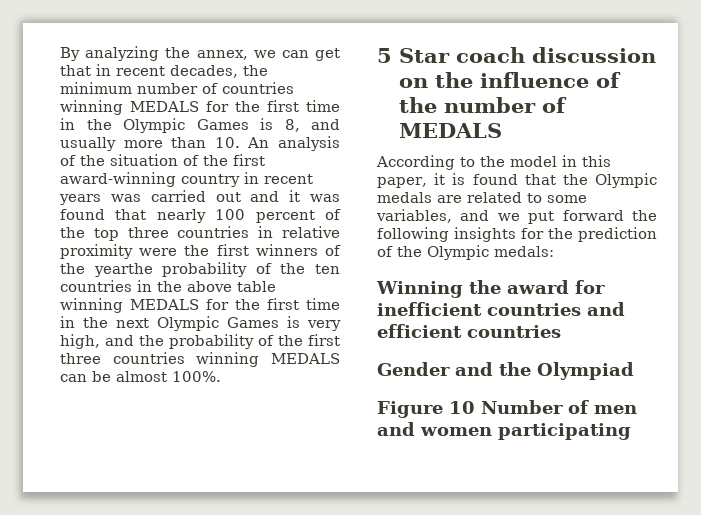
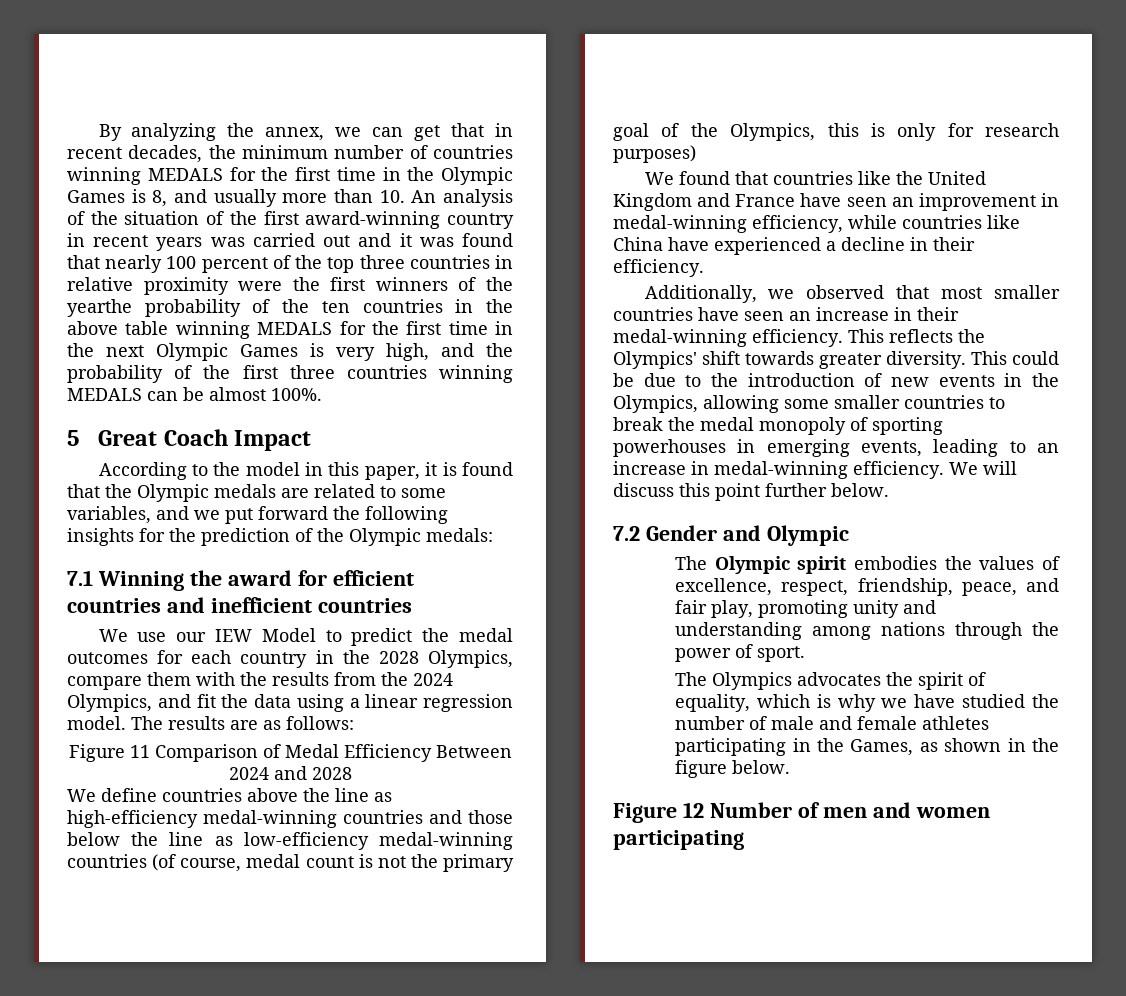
[399,47,657,63] [399,72,622,88] [399,97,568,113] [399,123,503,138] Star coach discussion on the influence of the number of MEDALS -> [98,429,312,451] Great Coach Impact
(554, 251) none -> [67,570,93,586] 7.1
(605, 287) none -> [332,570,414,586] [67,597,205,613] efficient countries and
[587,302,625,316] [377,324,561,338] [377,362,634,380] [377,401,475,418] and efficient countries // Gender and the Olympiad // Figure 10 -> [98,628,514,646] [67,650,513,668] [67,672,453,690] [67,694,513,712] [67,716,354,730] [68,744,512,762] [228,766,352,780] [67,788,392,802] [67,810,513,828] [67,832,513,850] [67,854,514,872] [613,123,1059,141] [613,145,696,163] [644,171,986,185] [613,193,1059,211] [613,215,1020,233] [613,237,975,255] [613,259,704,277] [644,285,1060,303] [613,307,959,321] [613,329,985,347] [613,351,1059,369] [613,373,1059,387] [613,395,1005,413] [613,417,943,435] [613,439,1059,457] [613,461,1017,479] [613,483,889,501] [613,525,849,546] [675,556,1060,574] [675,578,1059,596] [675,600,937,618] [675,622,1059,640] [675,644,806,662] [675,672,987,690] [675,694,1059,712] [675,716,990,730] [675,738,1059,756] [675,760,791,778] [613,802,704,823] // We use our IEW Model to predict the medal outcomes for each country in the 2028 Olympics, compare them with the results from the 2024 Olympics, and fit the data using a linear regression model. The results are as follows: // Figure 11 Comparison of Medal Efficiency Between 2024 and 2028 // We define countries above the line as high-efficiency medal-winning countries and those below the line as low-efficiency medal-winning countries (of course, medal count is not the primary goal of the Olympics, this is only for research purposes) // We found that countries like the United Kingdom and France have seen an improvement in medal-winning efficiency, while countries like China have experienced a decline in their efficiency. // Additionally, we observed that most smaller countries have seen an increase in their medal-winning efficiency. This reflects the Olympics' shift towards greater diversity. This could be due to the introduction of new events in the Olympics, allowing some smaller countries to break the medal monopoly of sporting powerhouses in emerging events, leading to an increase in medal-winning efficiency. We will discuss this point further below. // 7.2 Gender and Olympic // The Olympic spirit embodies the values of excellence, respect, friendship, peace, and fair play, promoting unity and understanding among nations through the power of sport. // The Olympics advocates the spirit of equality, which is why we have studied the number of male and female athletes participating in the Games, as shown in the figure below. // Figure 12

